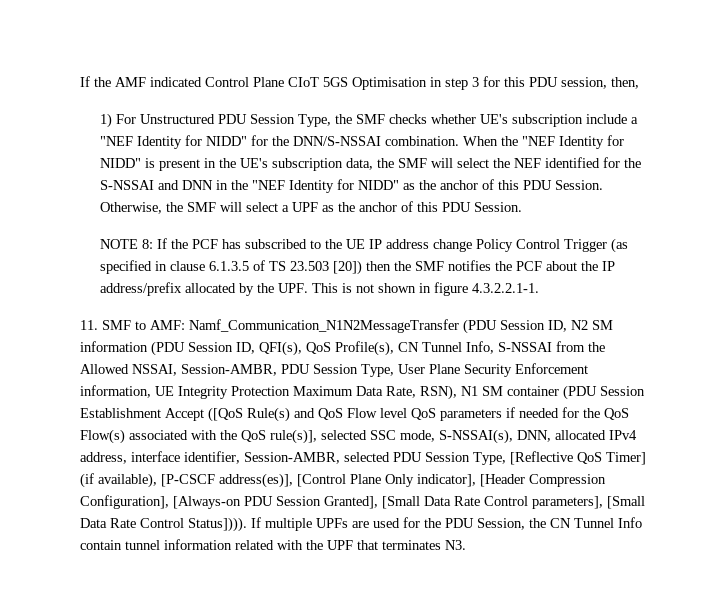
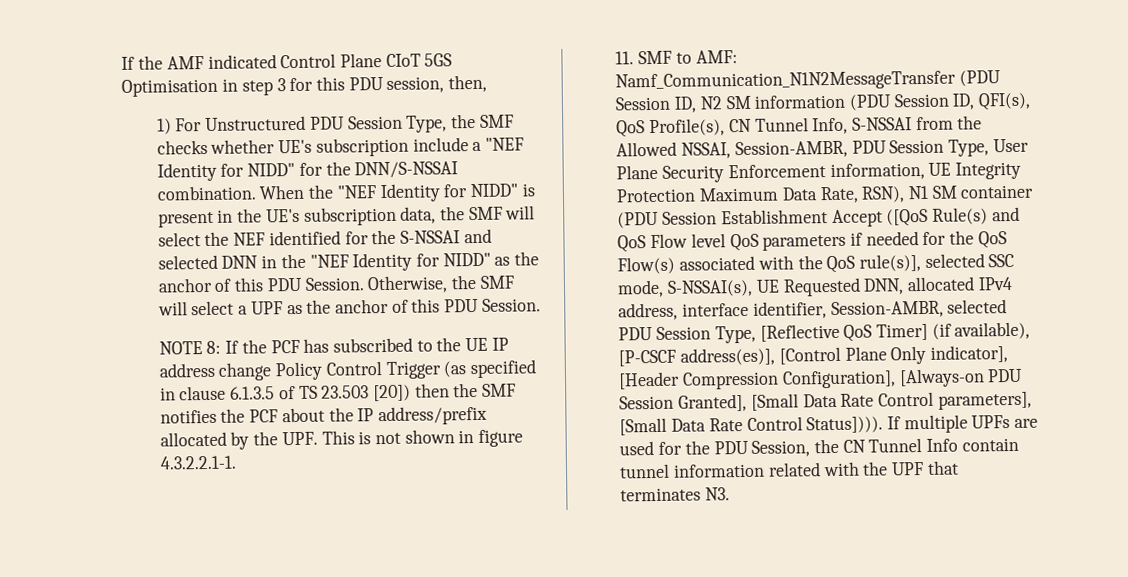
(180, 185) none -> [157,254,218,270] selected
(513, 436) none -> [755,277,861,297] UE Requested

